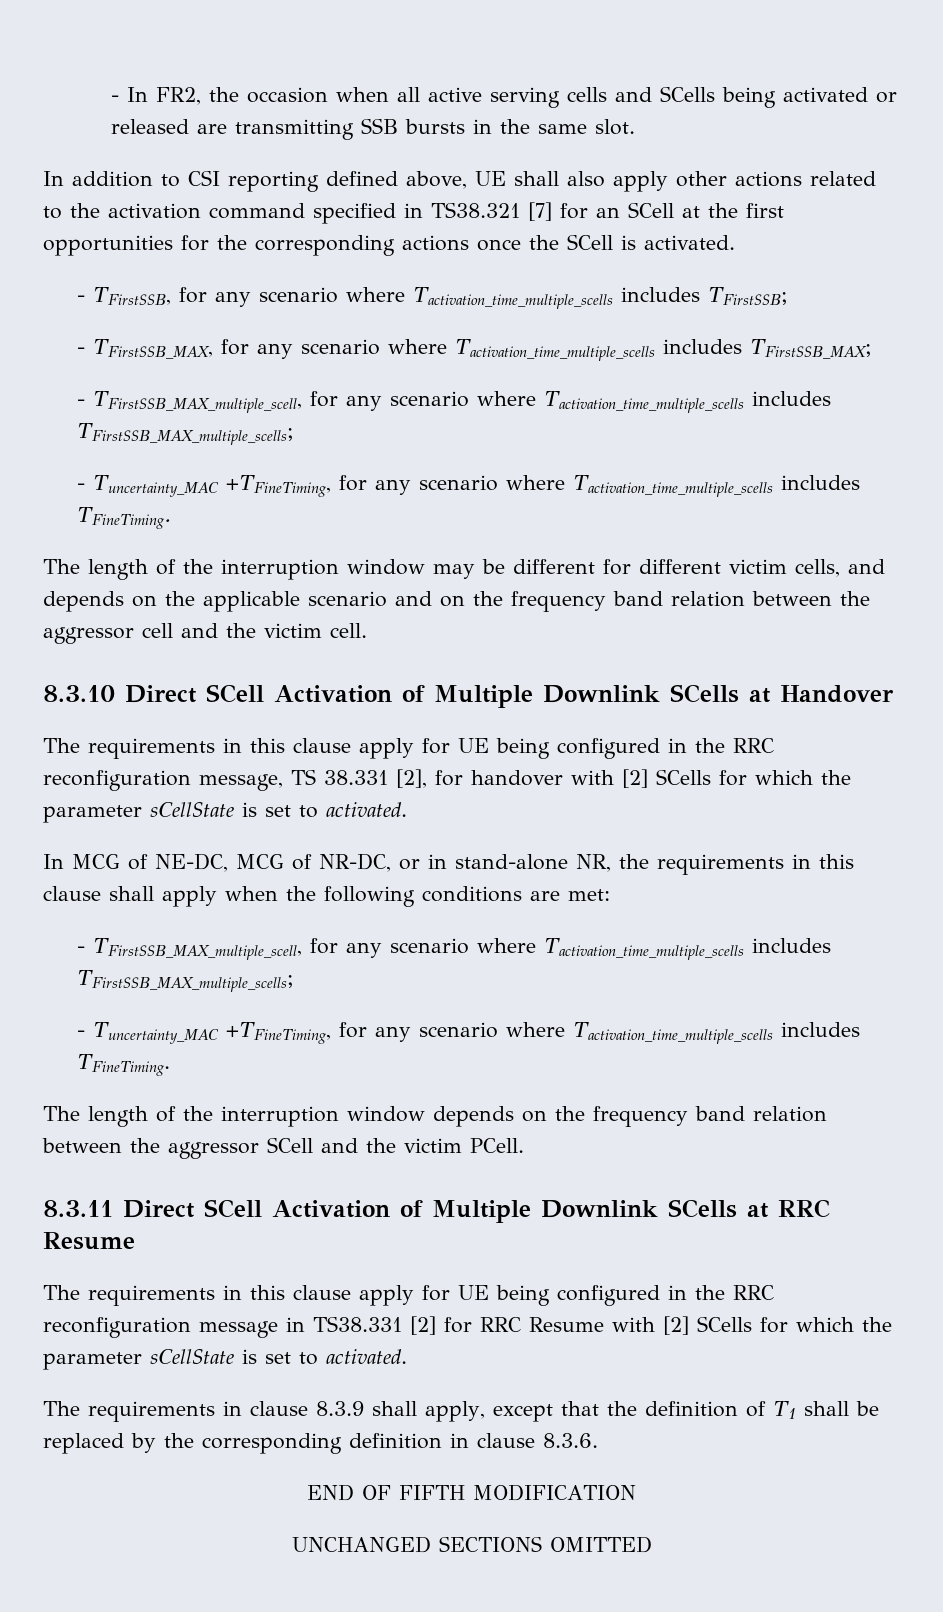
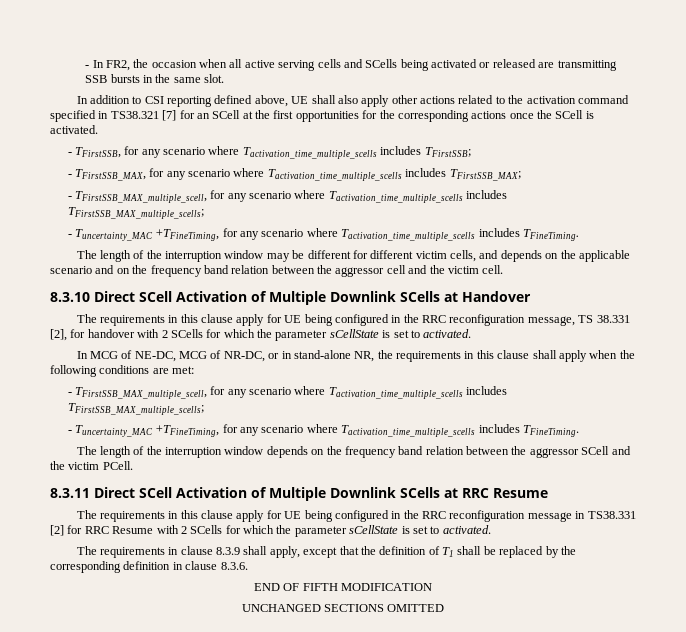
[622,769,648,788] [2] -> [161,330,168,338] 2
[663,1316,689,1335] [2] -> [180,526,187,534] 2

